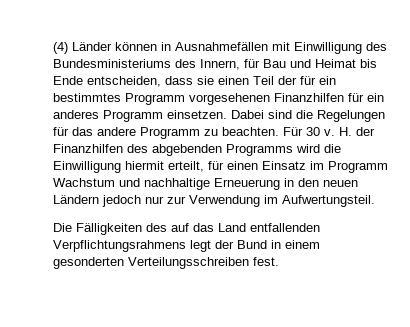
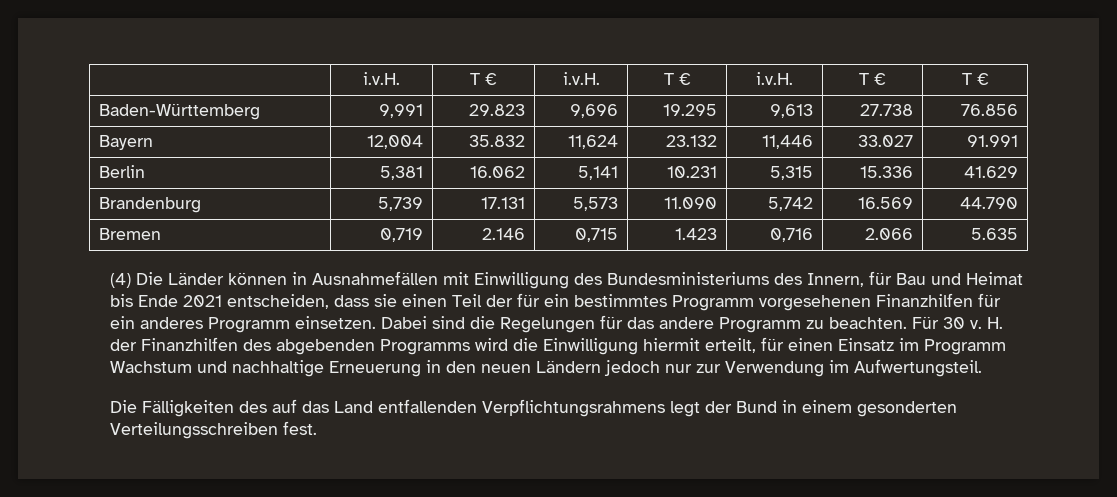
[52,42,68,54] (4) -> [363,72,400,85] [470,73,497,85] [562,72,600,85] [663,73,691,85] [756,72,793,85] [859,73,886,85] [961,73,989,85] [98,103,260,120] [379,104,424,118] [469,104,526,116] [570,104,619,118] [663,104,718,116] [770,104,814,118] [860,104,914,116] [961,104,1019,116] [98,135,153,150] [367,135,424,149] [469,135,526,147] [568,135,619,149] [666,135,718,147] [762,135,814,149] [858,135,914,147] [967,135,1019,147] [98,165,145,178] [380,166,424,180] [470,166,526,178] [578,166,619,180] [667,166,718,178] [770,166,814,180] [860,166,914,178] [964,166,1019,178] [98,197,201,213] [378,197,424,211] [481,197,526,209] [573,197,619,211] [664,197,718,209] [768,197,814,211] [858,197,914,209] [960,197,1019,209] [98,228,161,240] [380,228,424,242] [482,228,526,240] [575,228,619,242] [675,228,718,240] [770,228,814,242] [865,228,914,240] [971,228,1019,240] [109,272,163,288] | i.v.H. | T € | i.v.H. | T € | i.v.H. | T € | T € // Baden-Württemberg | 9,991 | 29.823 | 9,696 | 19.295 | 9,613 | 27.738 | 76.856 // Bayern | 12,004 | 35.832 | 11,624 | 23.132 | 11,446 | 33.027 | 91.991 // Berlin | 5,381 | 16.062 | 5,141 | 10.231 | 5,315 | 15.336 | 41.629 // Brandenburg | 5,739 | 17.131 | 5,573 | 11.090 | 5,742 | 16.569 | 44.790 // Bremen | 0,719 | 2.146 | 0,715 | 1.423 | 0,716 | 2.066 | 5.635 // (4) Die
(83, 80) none -> [182,295,222,307] 2021

